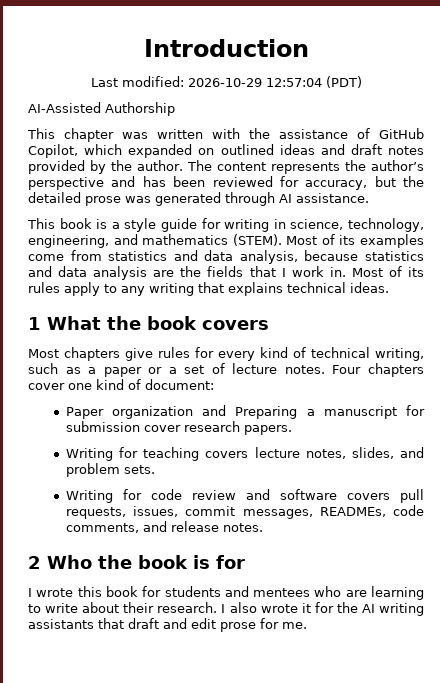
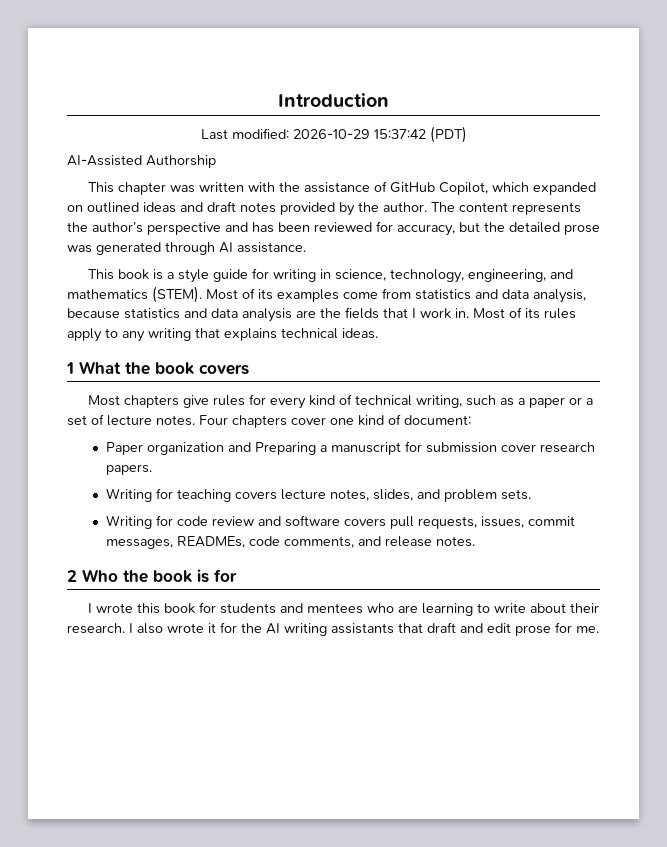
[265,78,322,87] 12:57:04 -> [373,129,426,139] 15:37:42

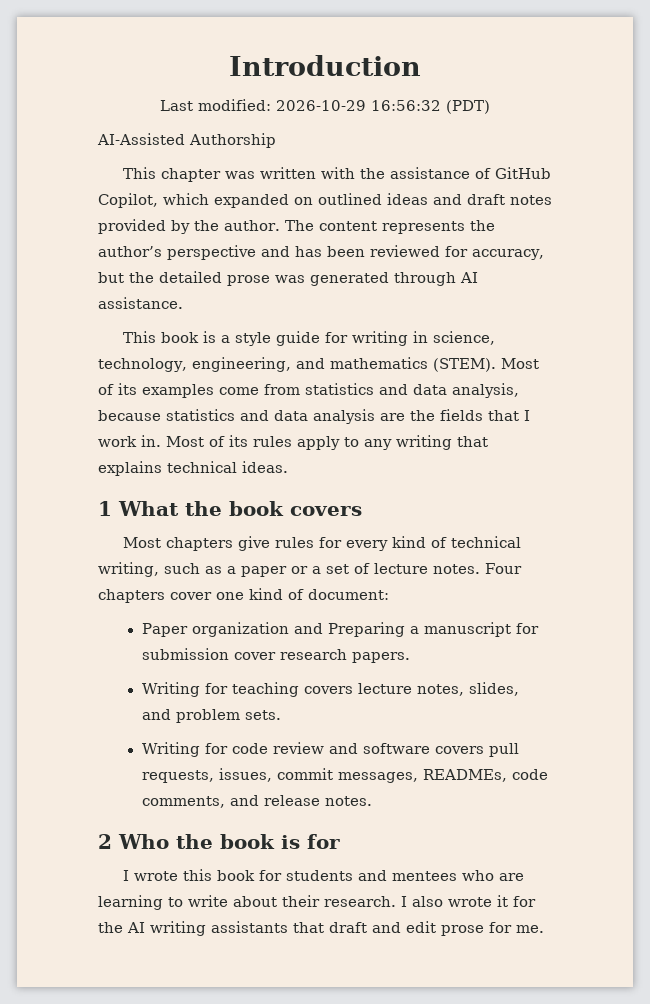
[373,129,426,139] 15:37:42 -> [371,100,441,111] 16:56:32

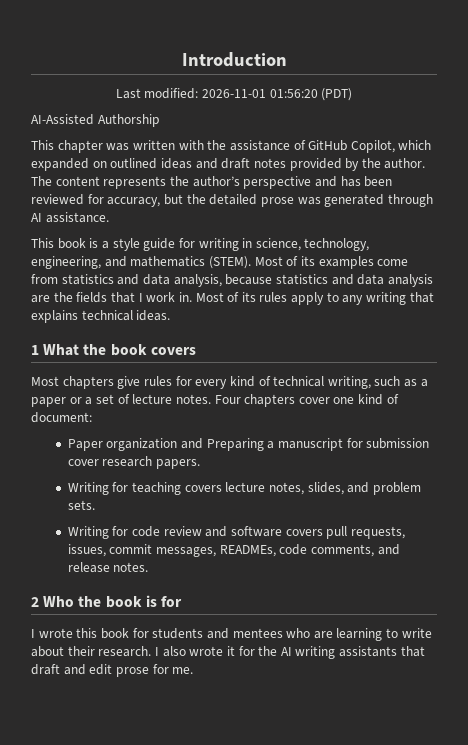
[276,100,441,111] 2026-10-29 16:56:32 -> [202,89,318,98] 2026-11-01 01:56:20

